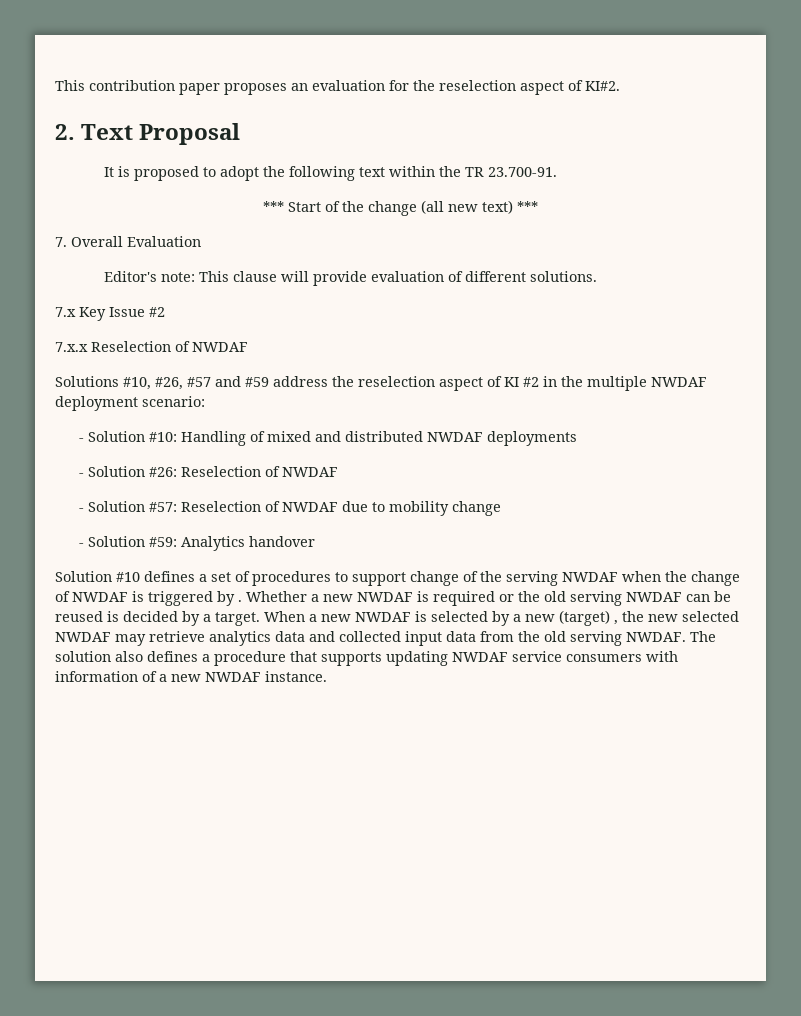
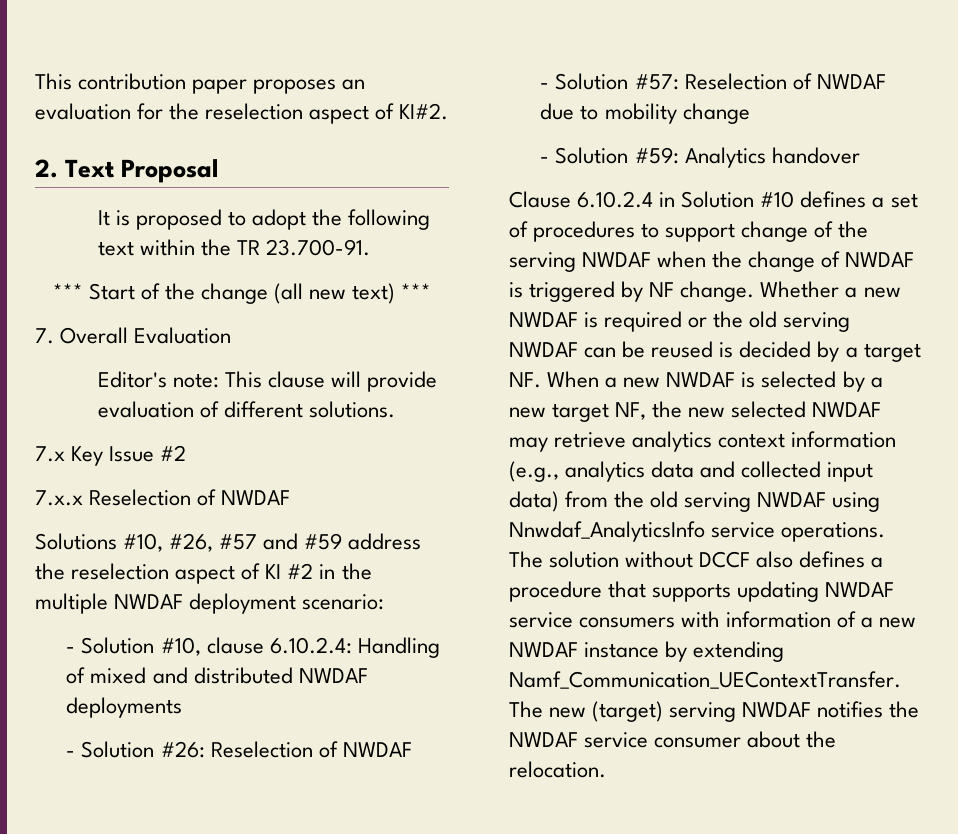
[149,432,178,442] #10: -> [160,637,352,656] #10, clause 6.10.2.4:
(316, 541) none -> [509,191,676,208] Clause 6.10.2.4 in
[238,600,242,602] . -> [649,281,755,302] NF change.
[215,612,260,626] target. -> [863,343,921,362] [509,372,541,388] target NF.
[559,610,618,626] (target) , -> [552,402,647,422] target NF,
(271, 638) none -> [718,431,897,448] [509,461,646,482] context information (e.g., analytics
[446,631,476,642] data -> [509,491,559,512] data)
[626,631,716,642] [55,651,111,662] NWDAF. The solution -> [757,492,881,512] [509,521,886,542] [509,551,751,568] NWDAF using Nnwdaf_AnalyticsInfo service operations. The solution without DCCF
[265,671,327,682] instance. -> [584,641,785,662] [509,671,901,689] [509,701,920,722] [509,731,837,748] [509,761,606,778] instance by extending Namf_Communication_UEContextTransfer. The new (target) serving NWDAF notifies the NWDAF service consumer about the relocation.

